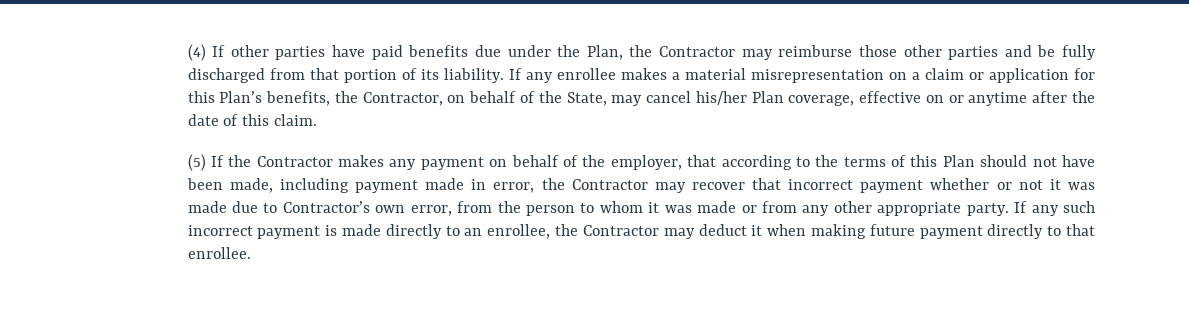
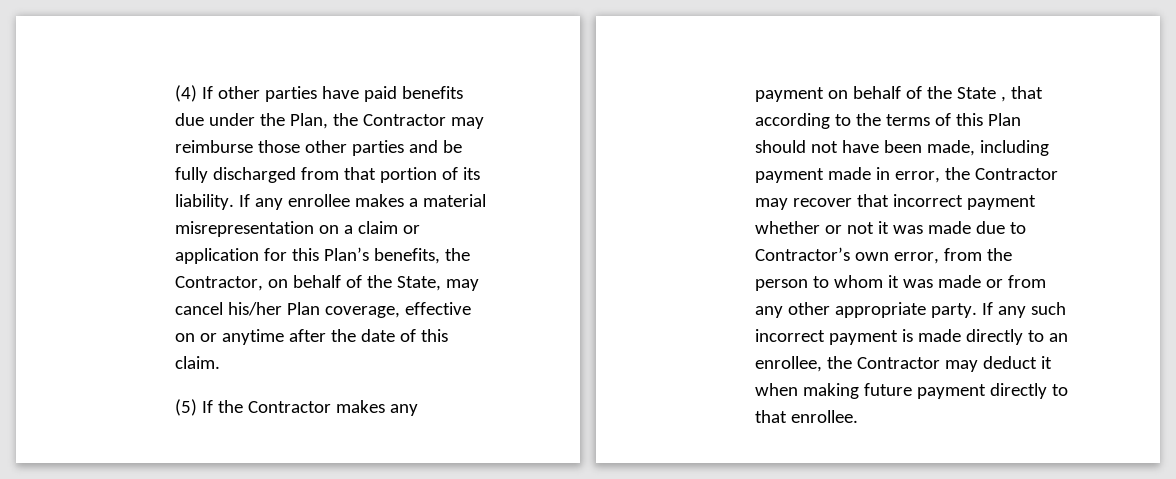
[610,155,682,170] employer, -> [956,87,1006,102] State ,

